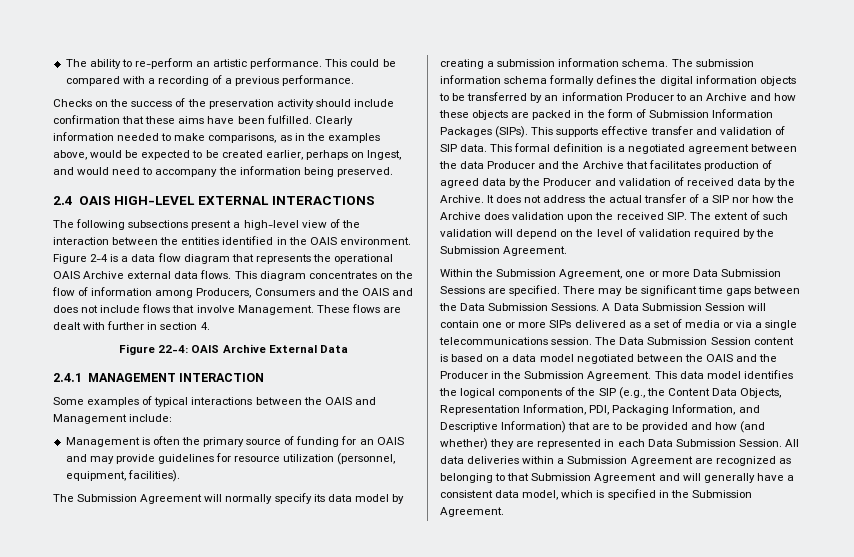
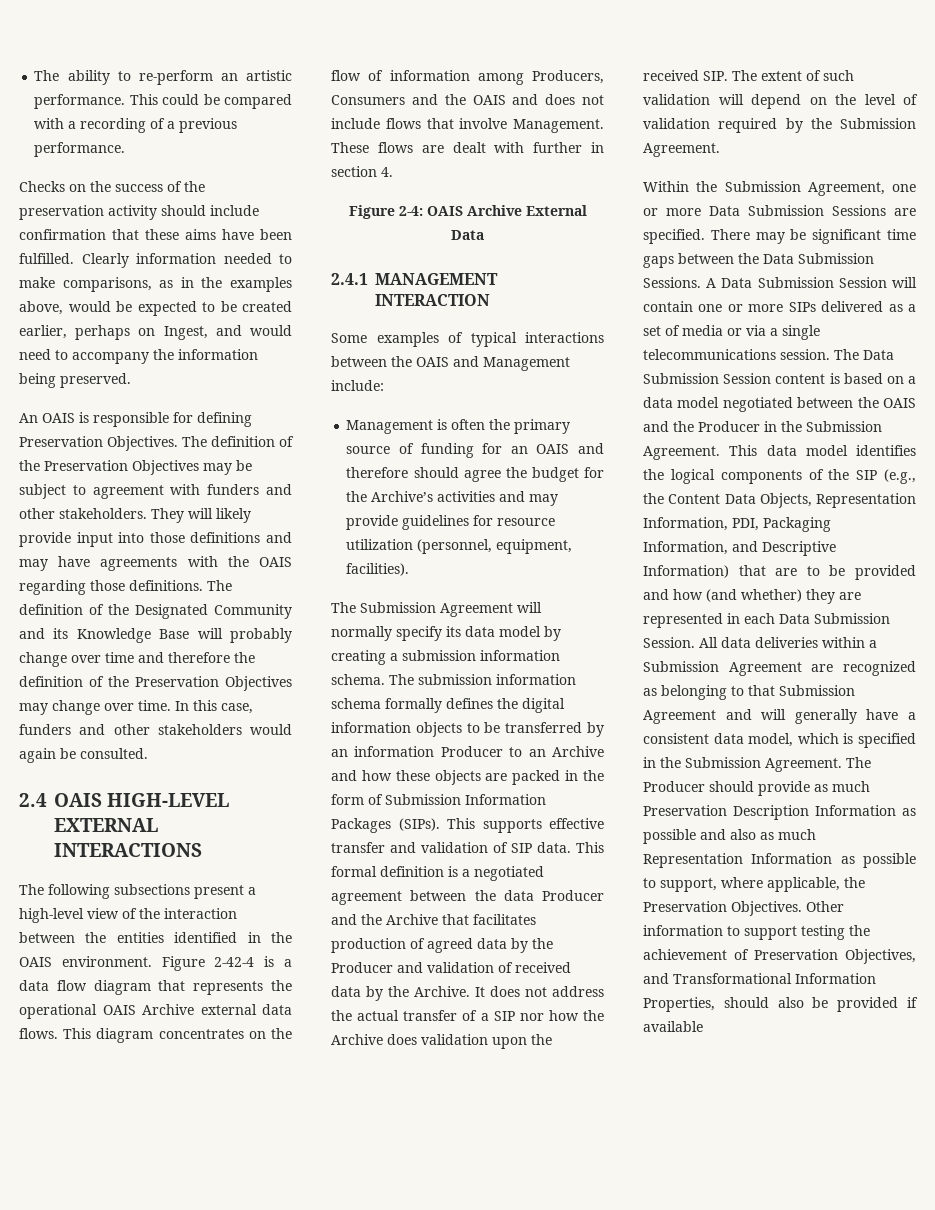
(393, 172) none -> [19,412,252,427] [19,436,294,451] [19,460,252,475] [19,484,292,499] [19,508,251,523] [19,532,292,547] [19,556,292,571] [19,580,232,595] [19,604,292,619] [19,628,292,643] [19,652,255,667] [19,676,292,691] [19,700,253,715] [19,724,292,735] [19,748,148,763] // An OAIS is responsible for defining Preservation Objectives. The definition of the Preservation Objectives may be subject to agreement with funders and other stakeholders. They will likely provide input into those definitions and may have agreements with the OAIS regarding those definitions. The definition of the Designated Community and its Knowledge Base will probably change over time and therefore the definition of the Preservation Objectives may change over time. In this case, funders and other stakeholders would again be consulted.
[90,254,109,262] 2-4 -> [214,957,255,967] 2-42-4
[158,345,189,353] 22-4: -> [398,206,423,216] 2-4:
(87, 458) none -> [346,467,604,482] [346,491,526,502] therefore should agree the budget for the Archive’s activities and
(504, 512) none -> [846,757,871,768] [643,781,870,796] [643,805,916,820] [643,829,816,844] [643,853,916,868] [643,877,865,892] [643,901,844,916] [643,925,870,940] [643,949,916,964] [643,973,876,984] [643,997,918,1012] [643,1021,703,1032] The Producer should provide as much Preservation Description Information as possible and also as much Representation Information as possible to support, where applicable, the Preservation Objectives. Other information to support testing the achievement of Preservation Objectives, and Transformational Information Properties, should also be provided if available

